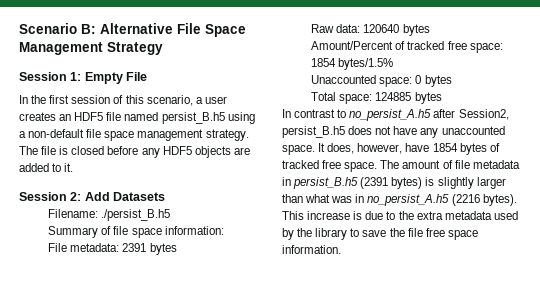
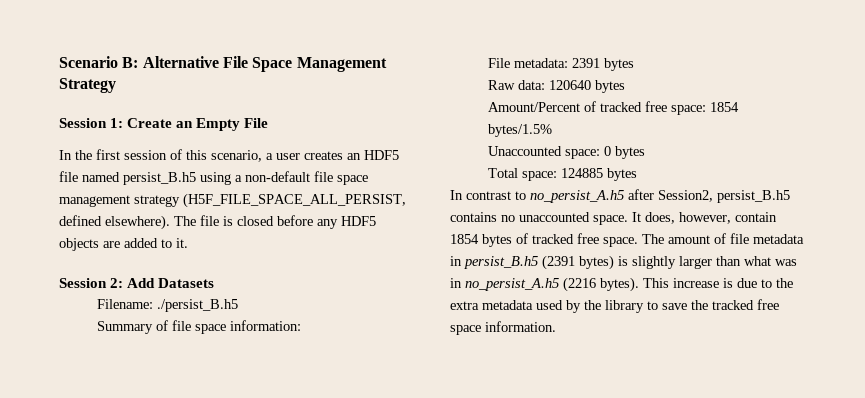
(82, 76) none -> [127,118,194,128] Create an
[205,129,249,141] strategy. -> [134,193,406,208] [59,215,170,230] strategy (H5F_FILE_SPACE_ALL_PERSIST, defined elsewhere).
[348,126,439,138] does not have any -> [450,212,515,222] contains no
[405,143,430,152] have -> [735,212,777,222] contain
[407,228,423,237] file -> [712,300,754,310] tracked

